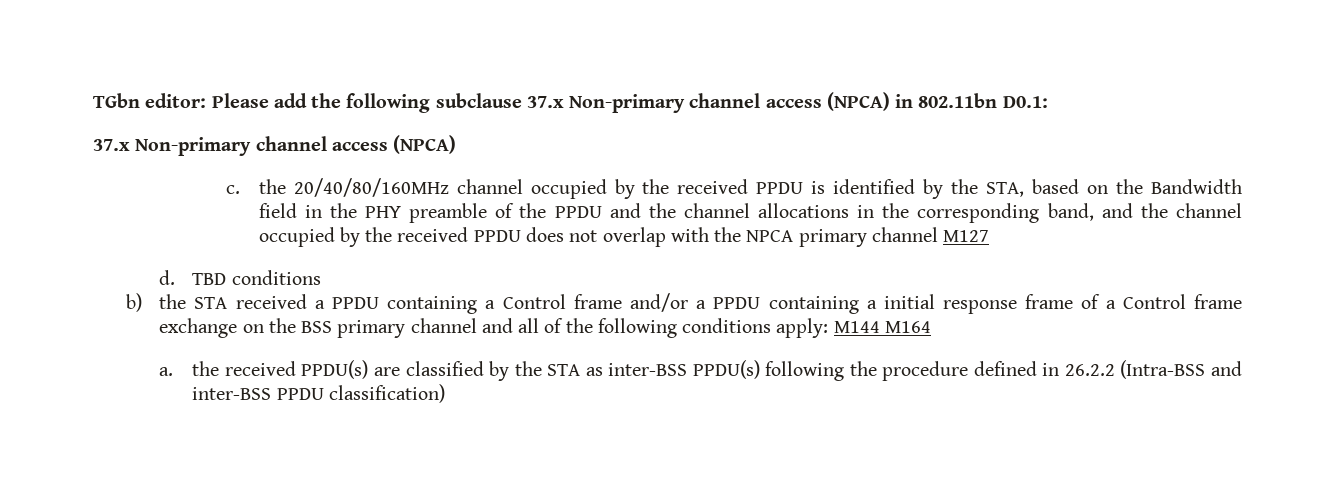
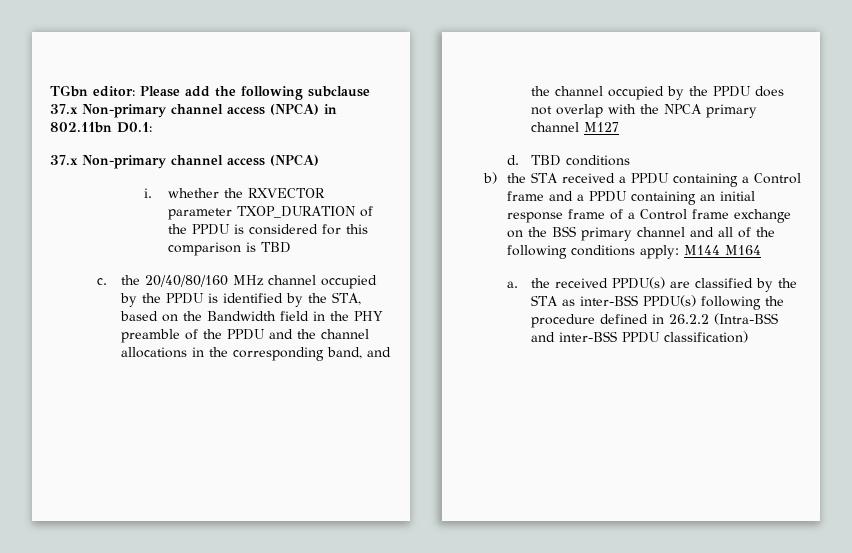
[225,178,749,199] c. the 20/40/80/160MHz channel occupied by the received -> [144,188,325,198] [167,206,373,220] [167,224,368,235] [167,242,291,256] [97,275,377,289] [119,293,161,307] i. whether the RXVECTOR parameter TXOP_DURATION of the PPDU is considered for this comparison is TBD // c. the 20/40/80/160 MHz channel occupied by the
[397,227,469,242] received -> (708, 91) none
[629,293,877,314] and/or a PPDU containing a -> [549,191,716,205] and a PPDU containing an

